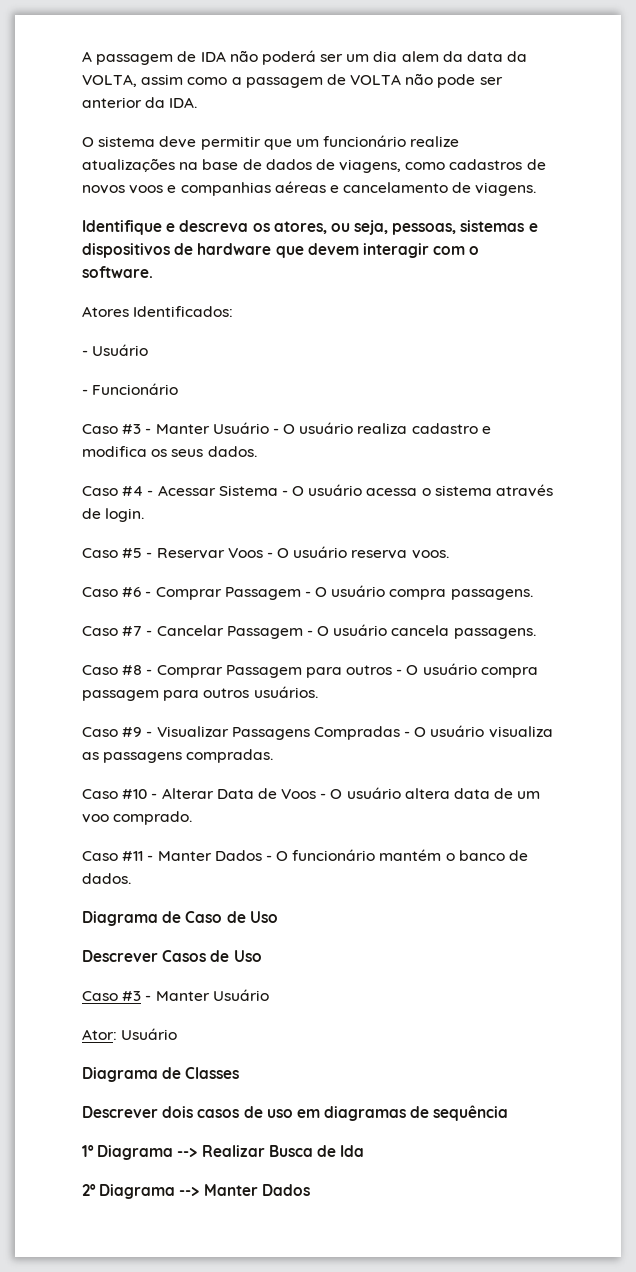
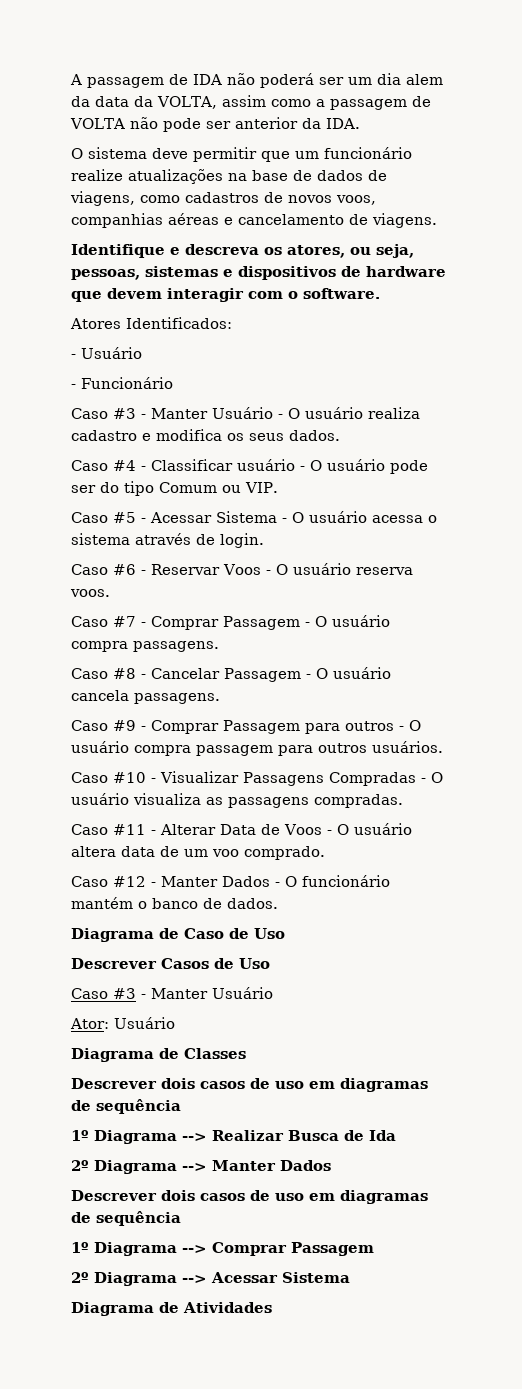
[129,185,177,194] voos e -> [336,195,376,205] voos,
(154, 493) none -> [151,459,428,474] [71,481,278,496] [71,512,146,523] Classificar usuário - O usuário pode ser do tipo Comum ou VIP. // Caso #5 -
[122,548,143,558] #5 -> [113,564,136,575] #6
[122,587,142,597] #6 -> [113,616,136,627] #7
[122,626,143,636] #7 -> [113,668,136,679] #8
[122,665,143,675] #8 -> [113,720,136,731] #9
[122,727,143,737] #9 -> [113,772,146,783] #10
[122,789,148,799] #10 -> [113,824,146,835] #11
[122,851,144,861] #11 -> [113,876,146,887] #12
(310, 1190) none -> [71,1190,428,1204] [71,1211,181,1226] [71,1242,374,1256] [71,1272,350,1286] [71,1302,272,1316] // Descrever dois casos de uso em diagramas de sequência // 1º Diagrama --> Comprar Passagem // 2º Diagrama --> Acessar Sistema // Diagrama de Atividades

